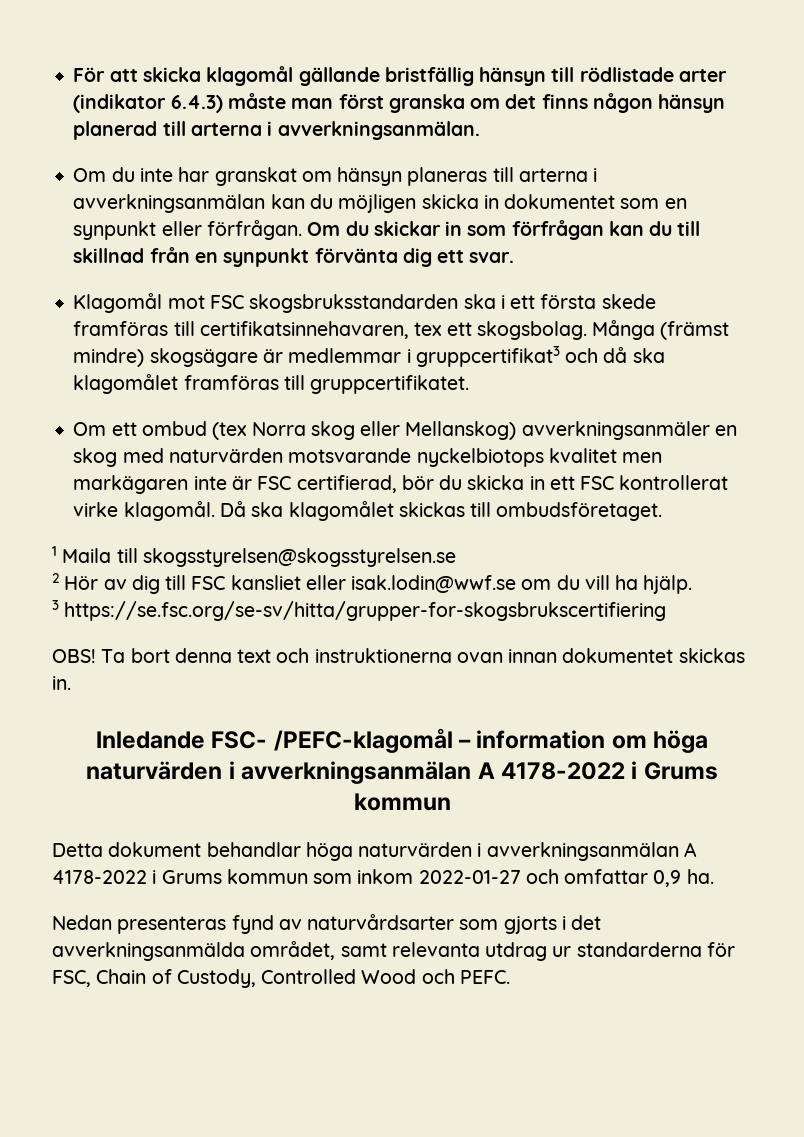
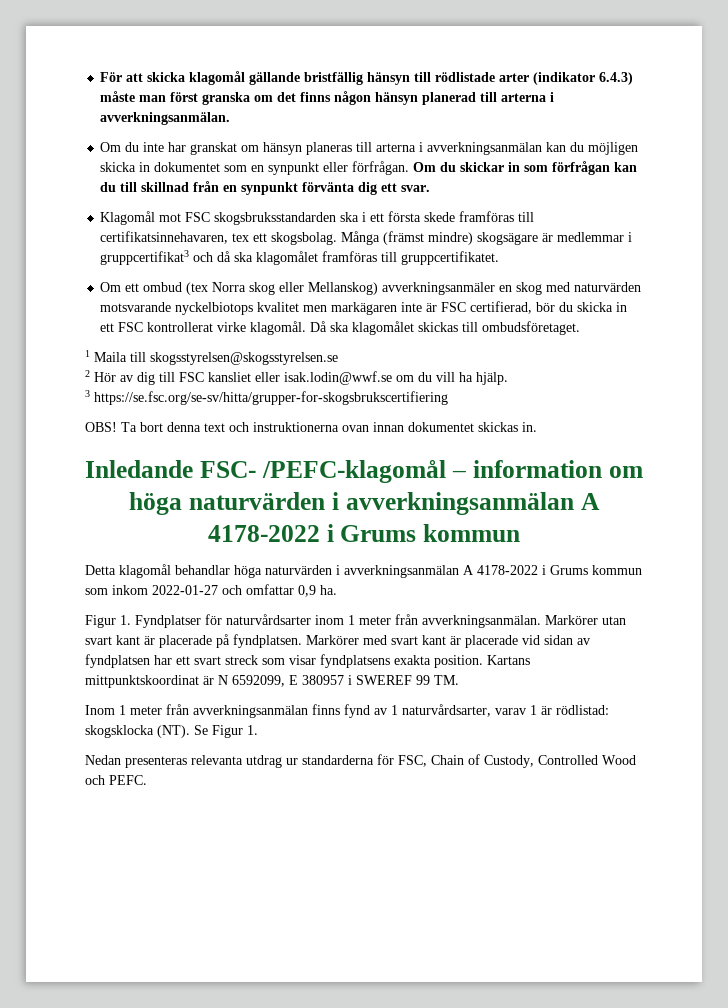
[108,842,202,857] dokument -> [119,564,171,578] klagomål
[52,914,602,934] [52,941,387,961] Nedan presenteras fynd av naturvårdsarter som gjorts i det avverkningsanmälda området, samt -> [85,614,626,628] [85,634,590,648] [85,654,530,668] [85,675,459,688] [85,704,609,718] [85,725,258,738] [85,755,187,768] Figur 1. Fyndplatser för naturvårdsarter inom 1 meter från avverkningsanmälan. Markörer utan svart kant är placerade på fyndplatsen. Markörer med svart kant är placerade vid sidan av fyndplatsen har ett svart streck som visar fyndplatsens exakta position. Kartans mittpunktskoordinat är N 6592099, E 380957 i SWEREF 99 TM. // Inom 1 meter från avverkningsanmälan finns fynd av 1 naturvårdsarter, varav 1 är rödlistad: skogsklocka (NT). Se Figur 1. // Nedan presenteras

